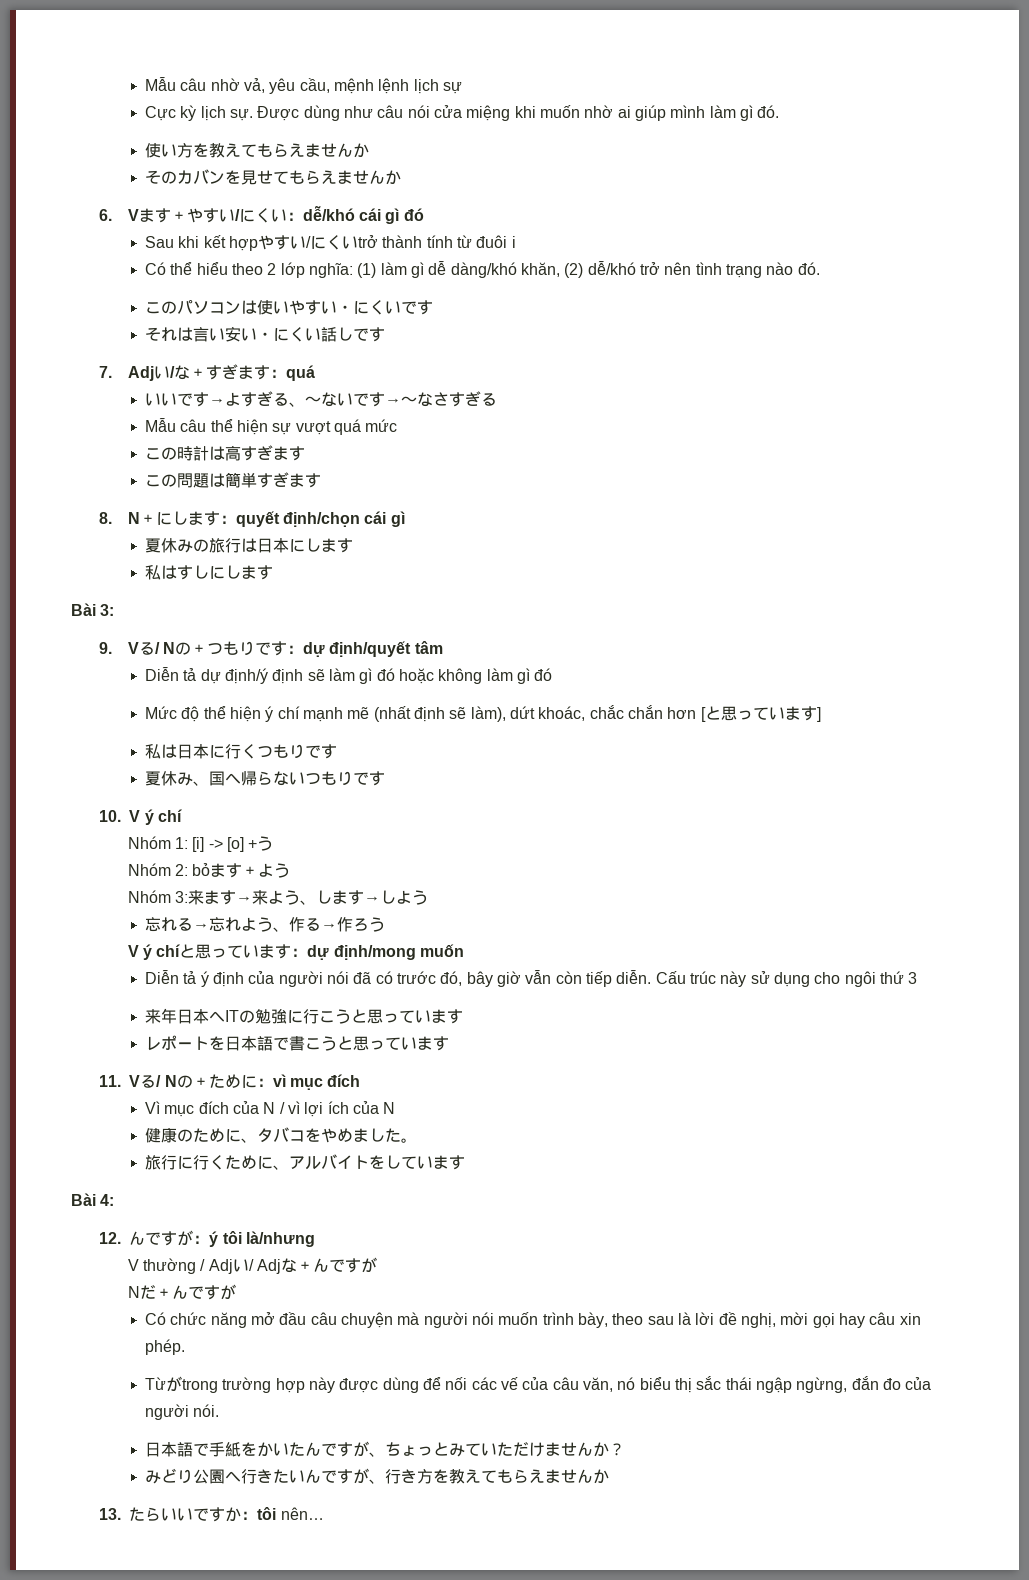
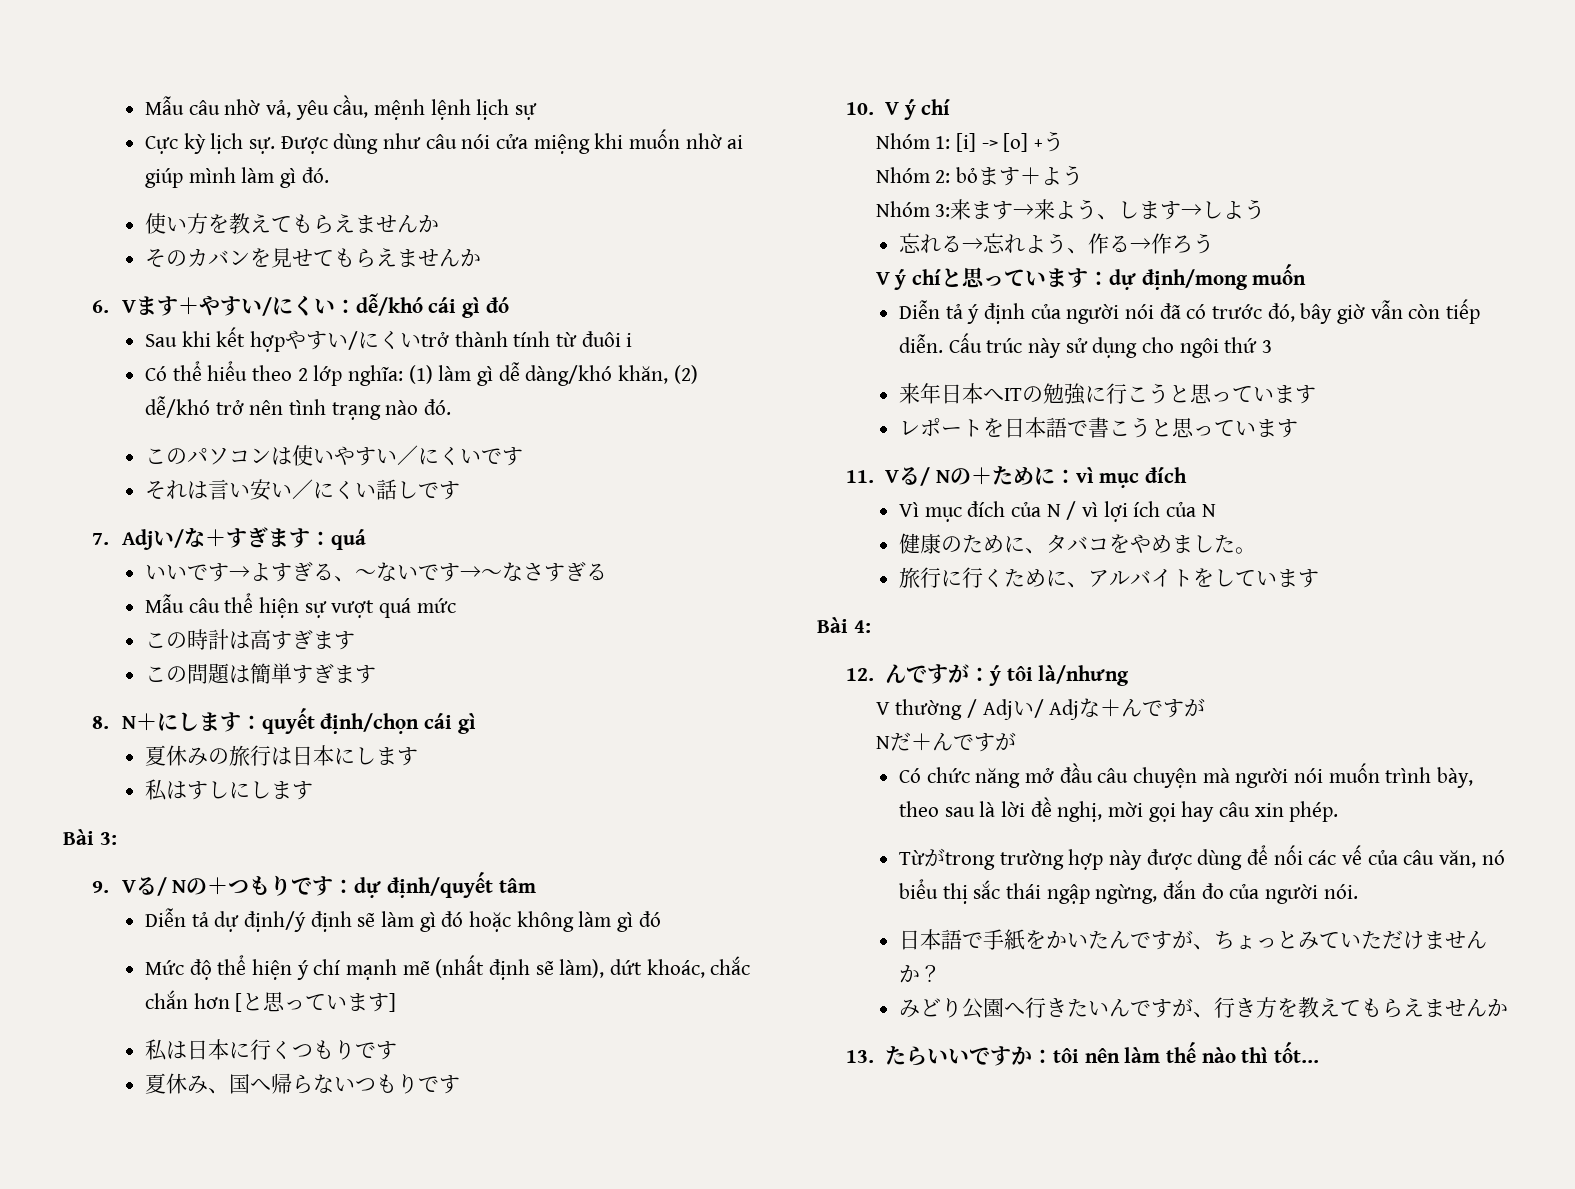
[337,305,354,313] ・ -> [396,445,418,465] ／
[257,332,274,340] ・ -> [291,479,313,499] ／
[280,1507,324,1520] nên… -> [1084,1042,1319,1063] nên làm thế nào thì tốt...

